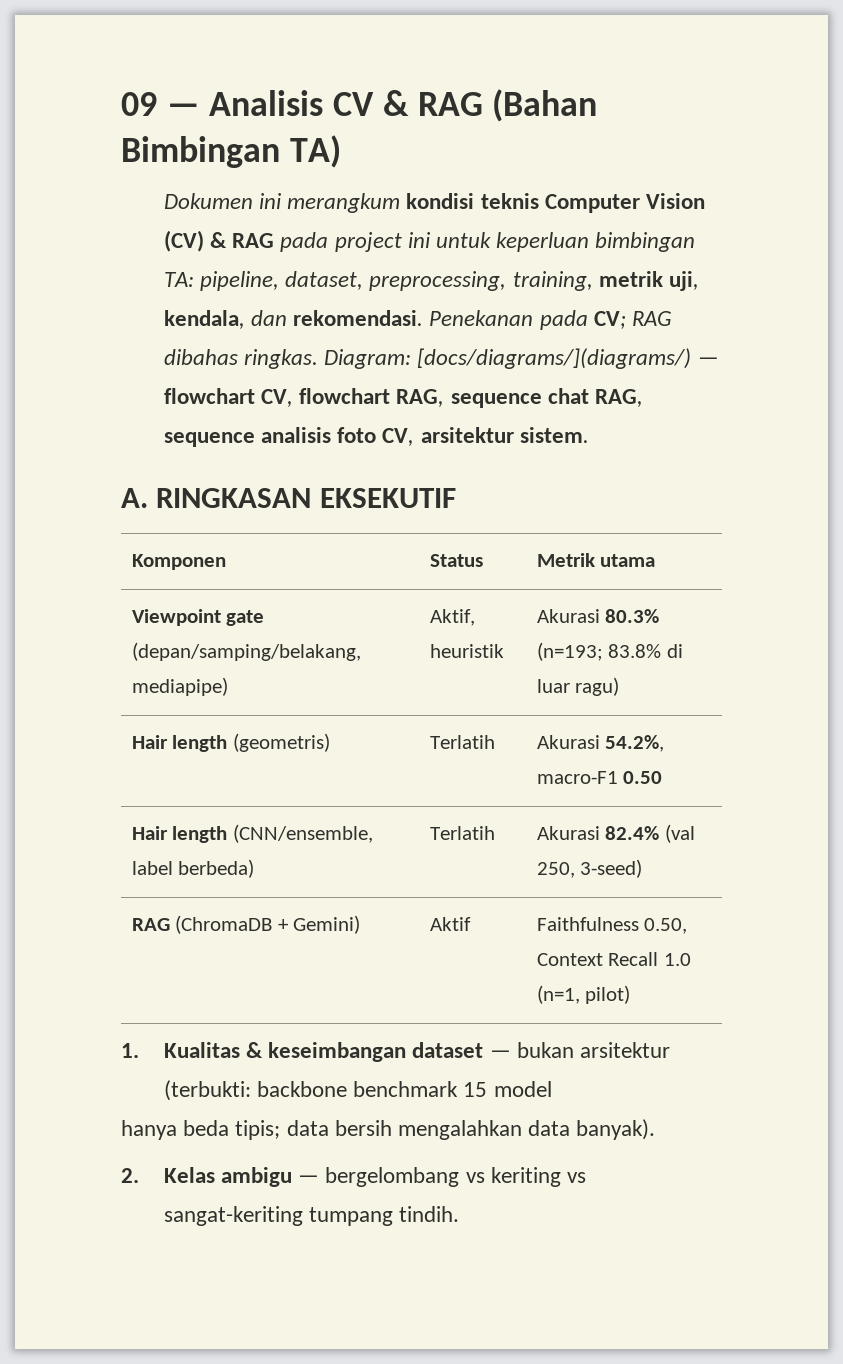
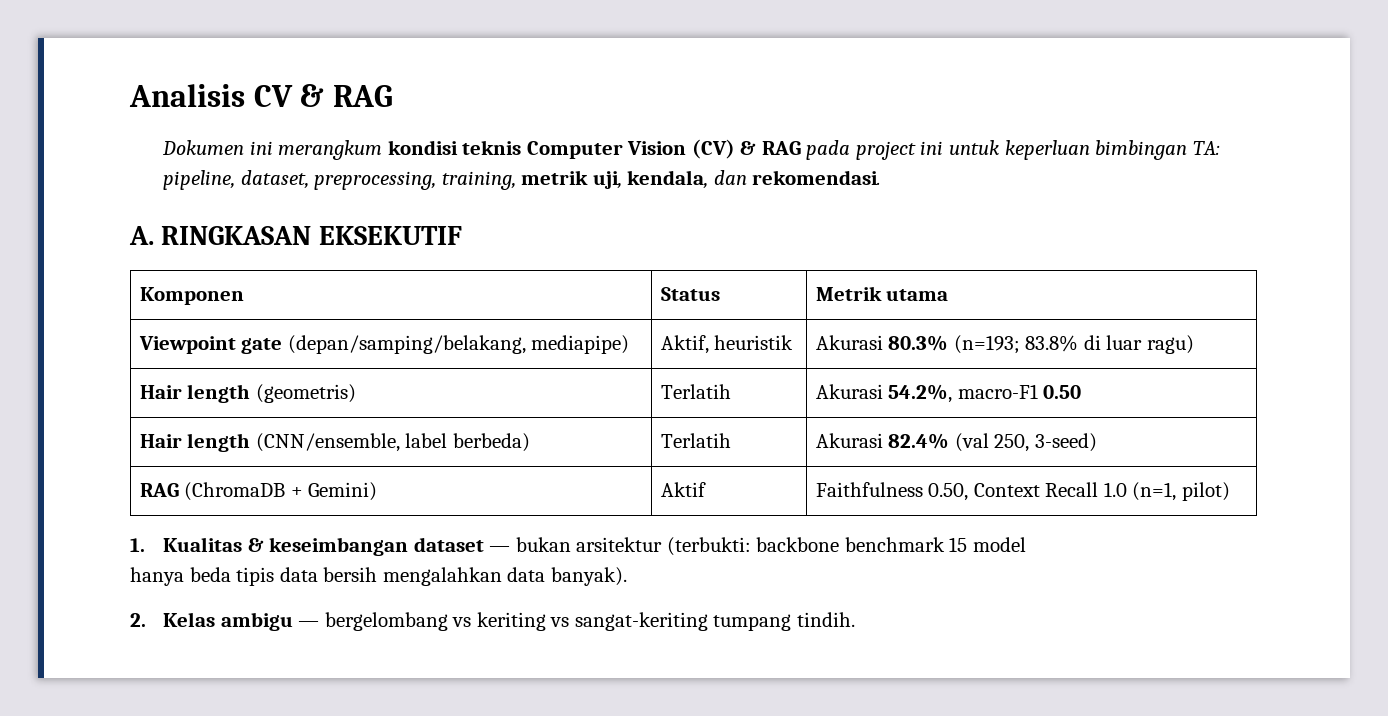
[121,92,200,116] 09 — -> (129, 95) none
[492,89,598,122] [121,135,341,168] (Bahan Bimbingan TA) -> (393, 96) none
[429,310,672,330] [163,348,719,369] [163,388,643,408] [163,427,589,447] Penekanan pada CV; RAG dibahas ringkas. Diagram: [docs/diagrams/](diagrams/) — flowchart CV, flowchart RAG, sequence chat RAG, sequence analisis foto CV, arsitektur sistem. -> (882, 177) none
[235,1120,281,1140] tipis; -> [236,567,275,586] tipis

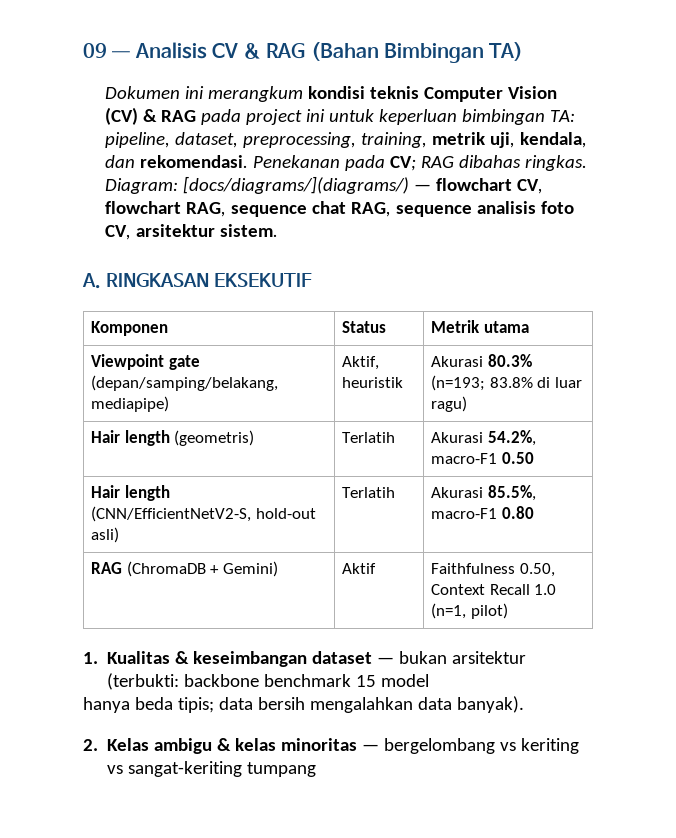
(129, 95) none -> [83,43,131,58] 09 —
(393, 96) none -> [310,42,524,63] (Bahan Bimbingan TA)
(882, 177) none -> [252,155,587,171] [104,176,543,194] [104,201,574,217] [104,224,278,240] Penekanan pada CV; RAG dibahas ringkas. Diagram: [docs/diagrams/](diagrams/) — flowchart CV, flowchart RAG, sequence chat RAG, sequence analisis foto CV, arsitektur sistem.
[255,433,530,452] [660,433,731,448] [815,433,1097,452] (CNN/ensemble, label berbeda) | Terlatih | Akurasi 82.4% (val 250, 3-seed) -> [91,506,316,522] [91,527,120,543] [342,487,396,498] [431,485,536,501] [431,506,534,519] (CNN/EfficientNetV2-S, hold-out asli) | Terlatih | Akurasi 85.5%, macro-F1 0.80
[236,567,275,586] tipis -> [177,697,214,713] tipis;
(293, 621) none -> [217,738,358,751] & kelas minoritas
[796,612,855,627] tindih. -> (317, 769) none

